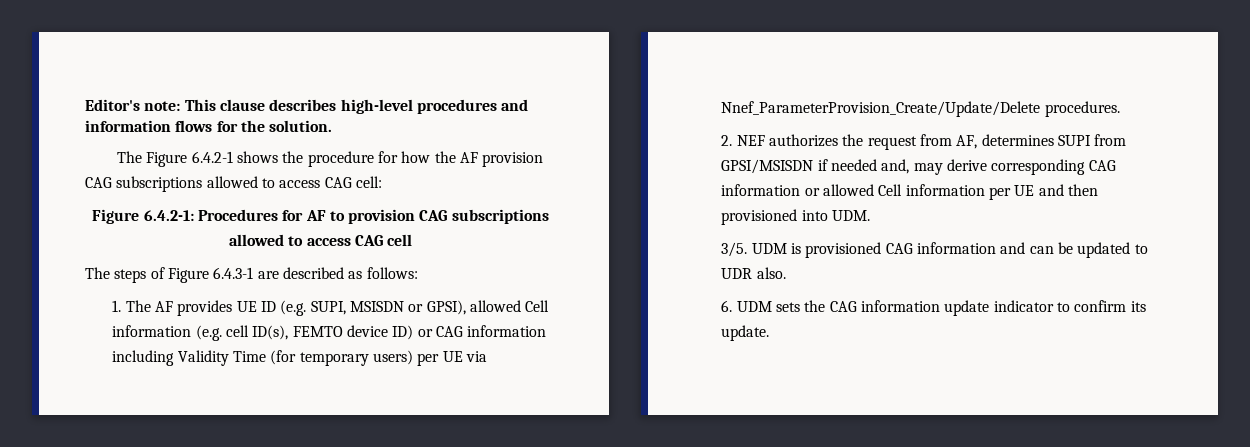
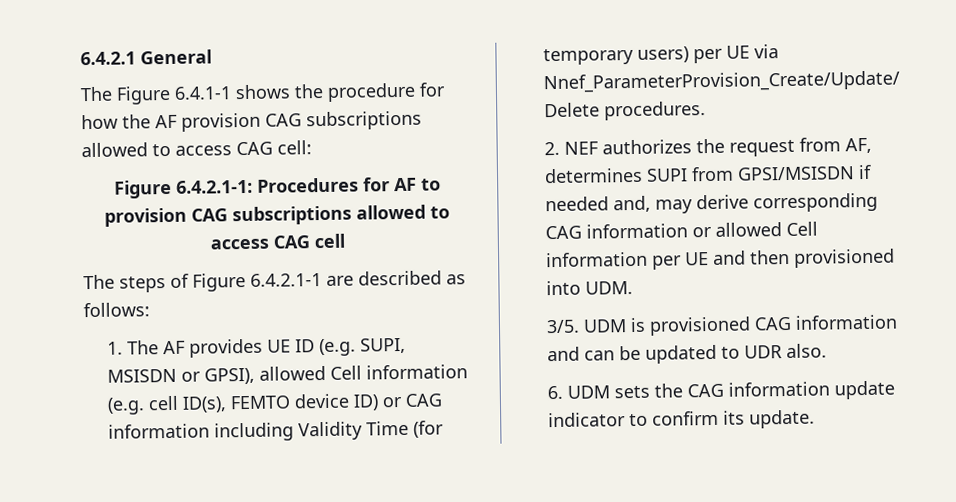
[85,99,529,114] [85,120,333,132] Editor's note: This clause describes high-level procedures and information flows for the solution. -> [80,49,212,66] 6.4.2.1 General
[191,151,233,163] 6.4.2-1 -> [174,86,232,100] 6.4.1-1
[143,210,194,221] 6.4.2-1: -> [175,179,253,194] 6.4.2.1-1:
[213,267,254,279] 6.4.3-1 -> [250,273,322,287] 6.4.2.1-1

